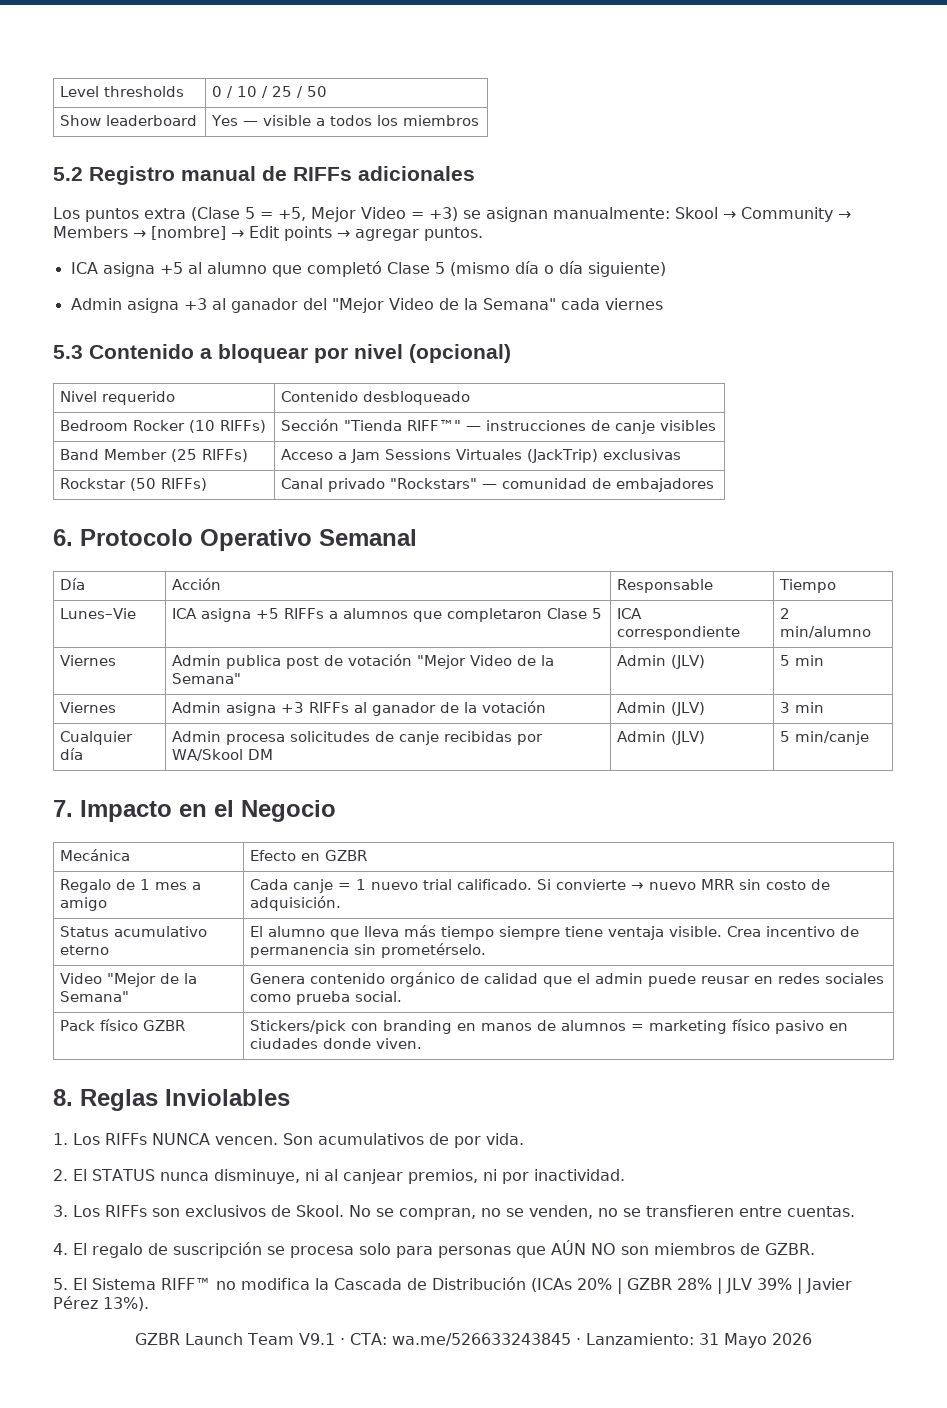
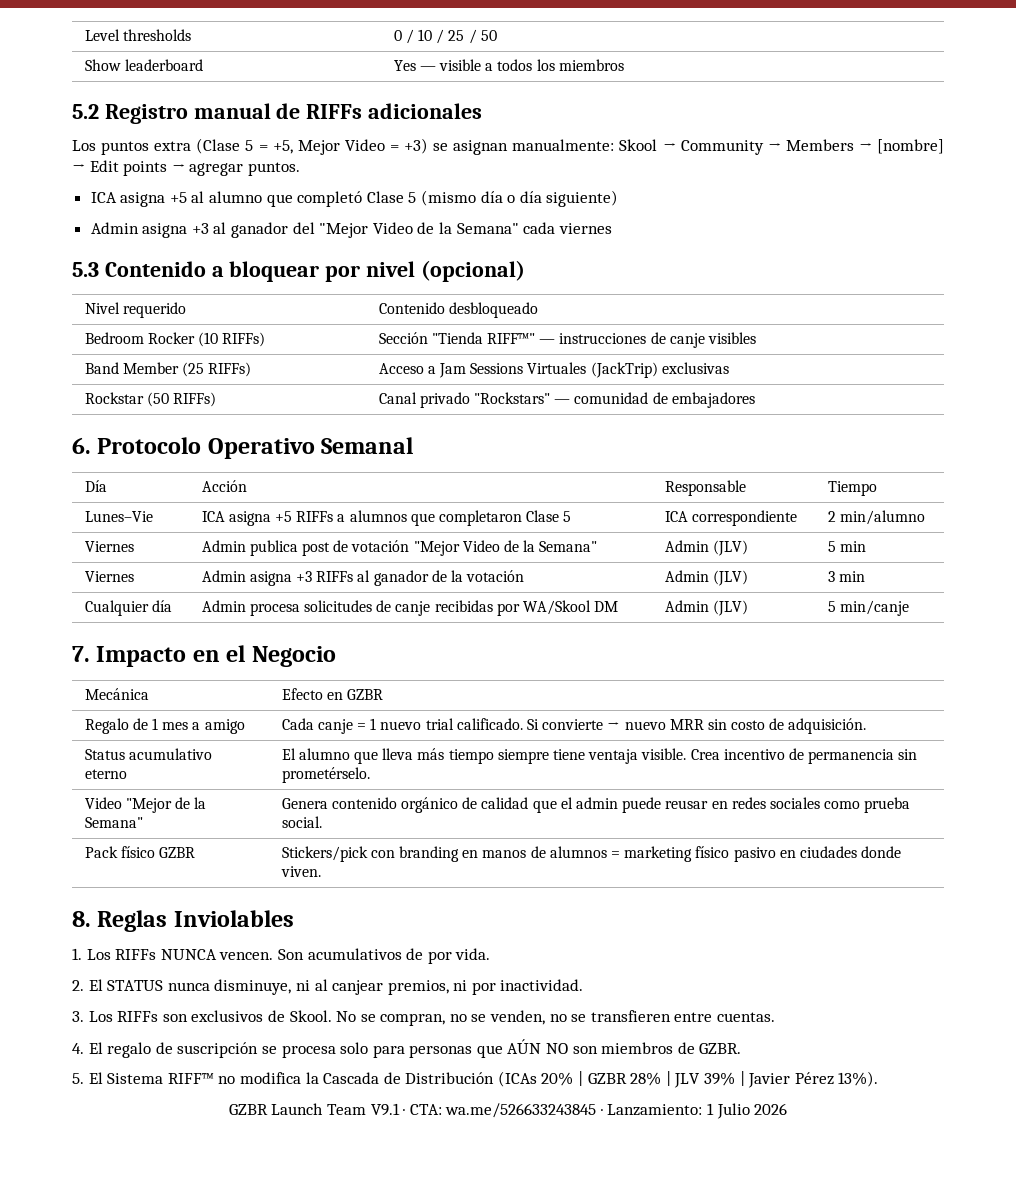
[698,1333,767,1348] 31 Mayo -> [707,1103,750,1119] 1 Julio

